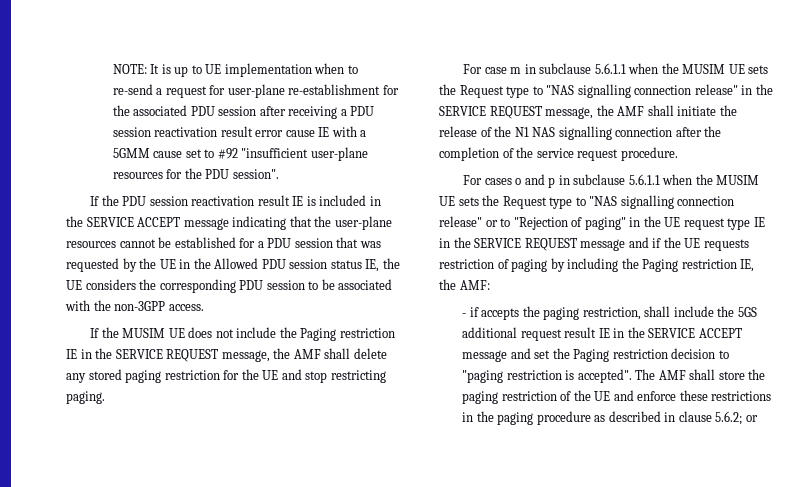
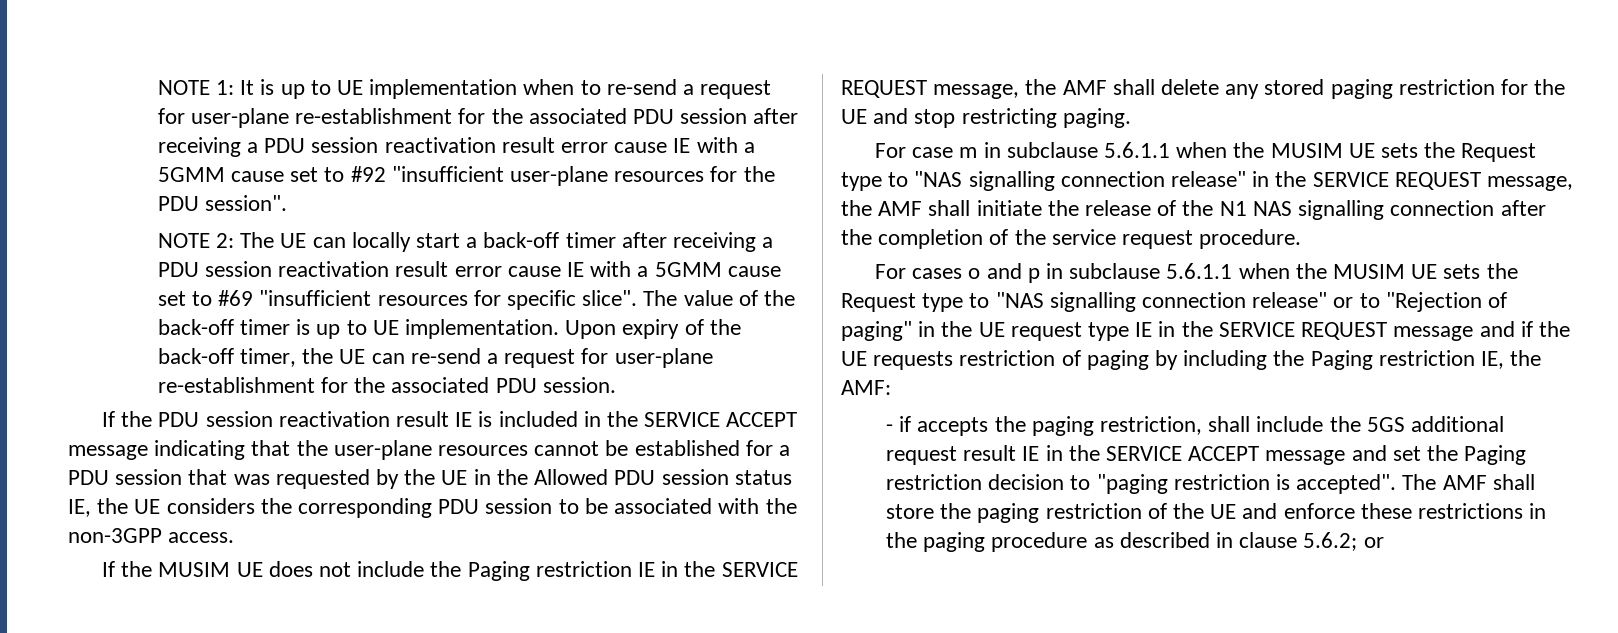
[112,64,147,74] NOTE: -> [157,80,234,95] NOTE 1:
(279, 174) none -> [157,232,774,252] [157,261,781,277] [157,290,796,310] [157,319,741,339] [157,348,713,368] [157,377,616,393] // NOTE 2: The UE can locally start a back-off timer after receiving a PDU session reactivation result error cause IE with a 5GMM cause set to #69 "insufficient resources for specific slice". The value of the back-off timer is up to UE implementation. Upon expiry of the back-off timer, the UE can re-send a request for user-plane re-establishment for the associated PDU session.

